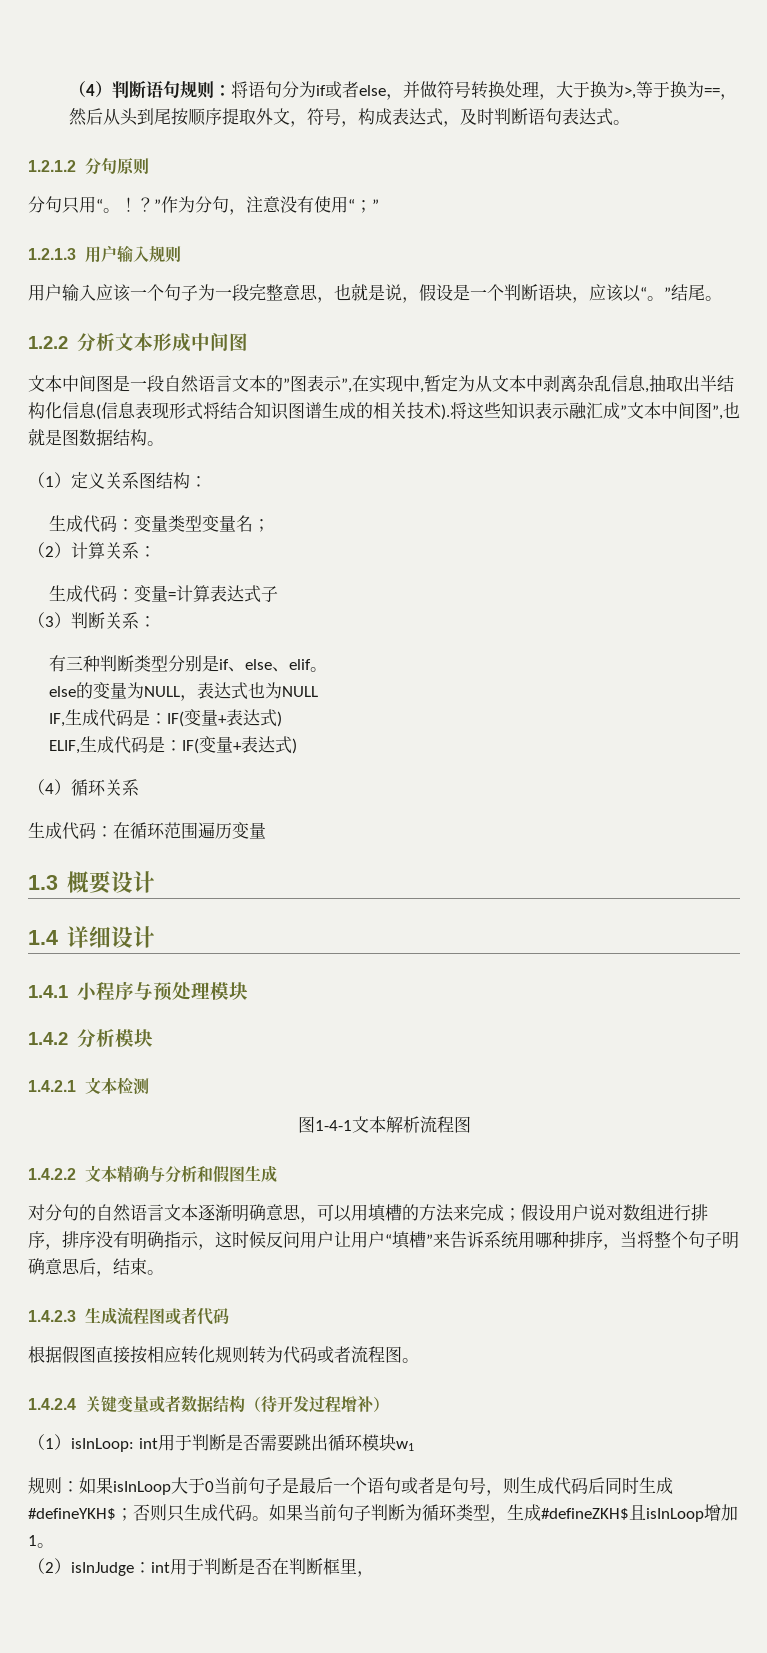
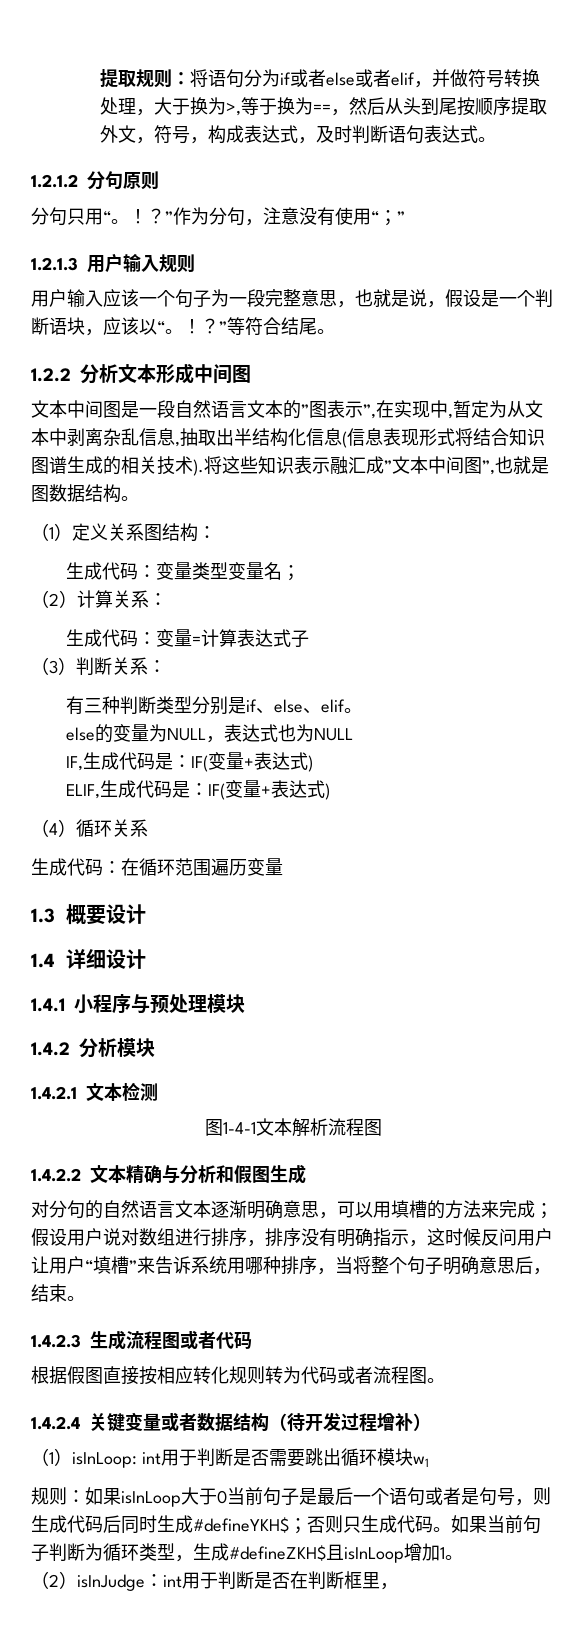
[69,80,181,99] （4）判断语句 -> [100,68,137,88] 提取
(387, 90) none -> [355,69,416,87] 或者elif
[664,287,671,299] ” -> [183,317,281,336] ！？”等符合

